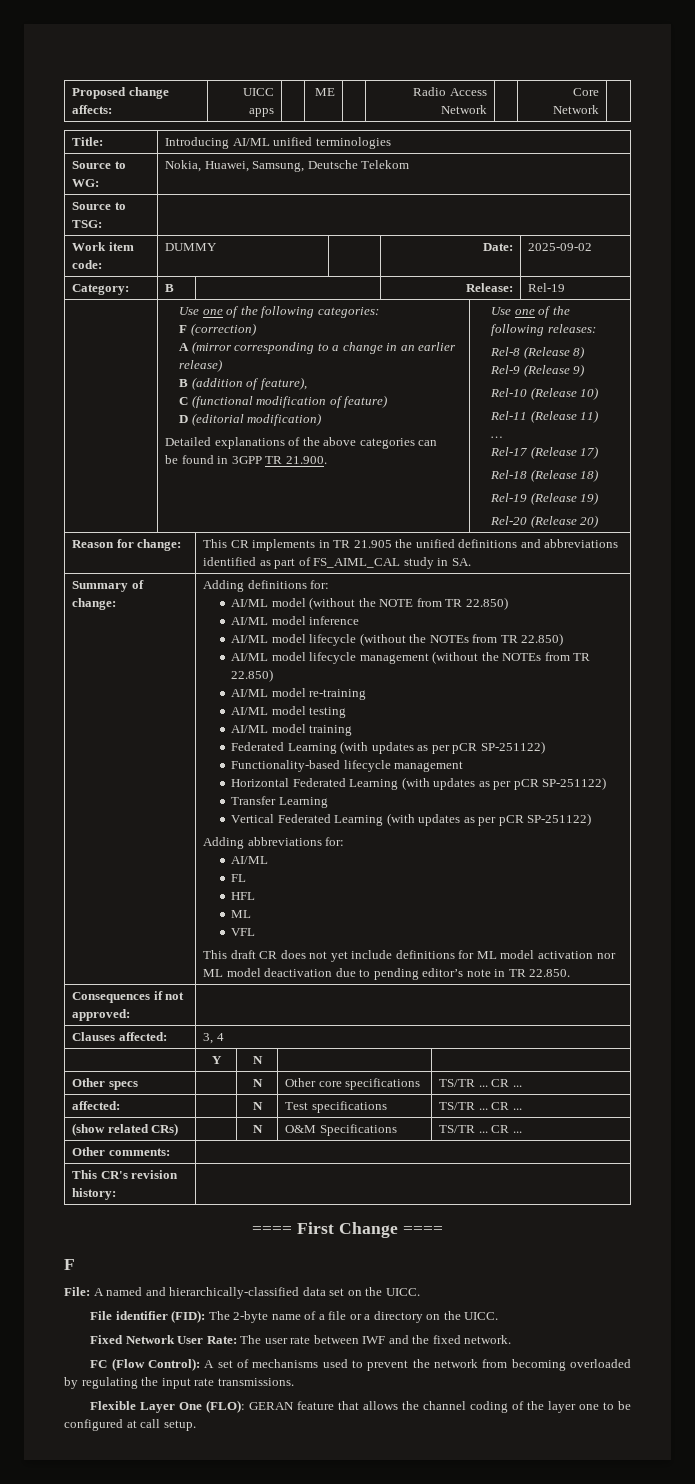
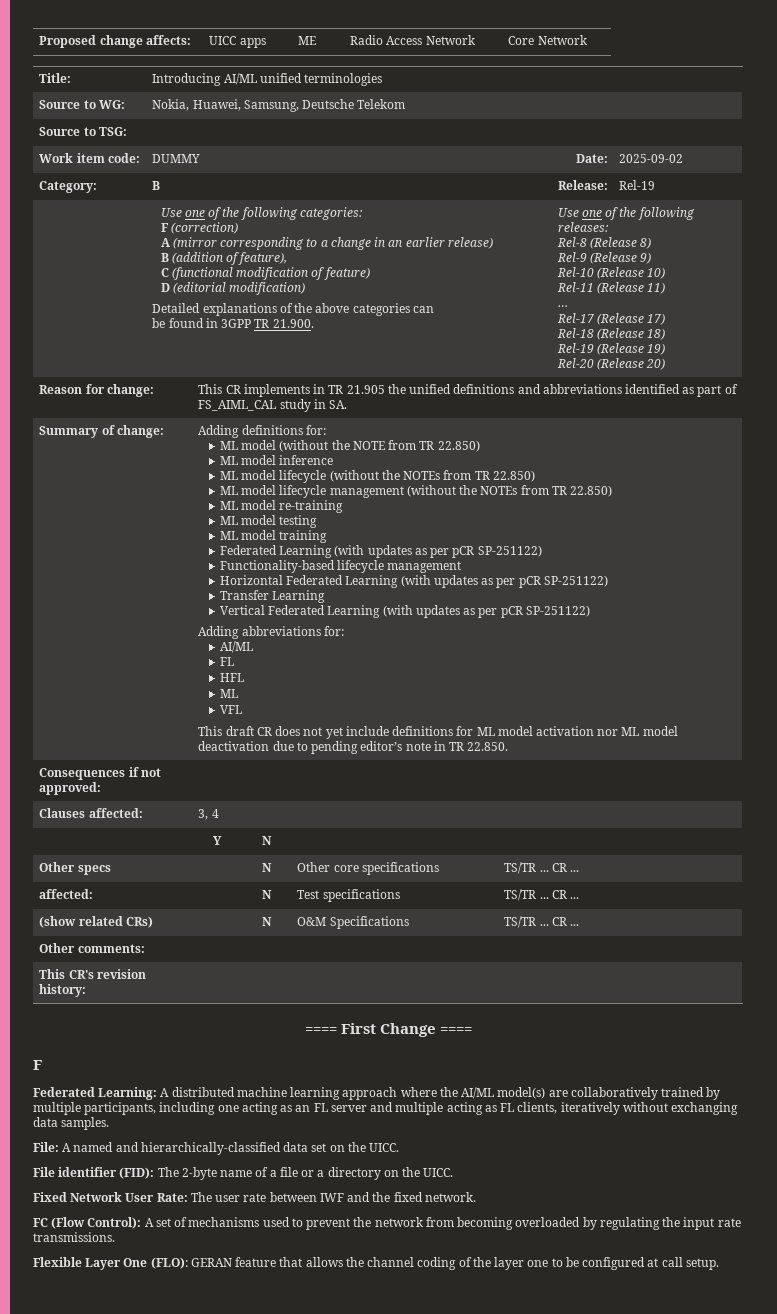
[231,599,269,607] AI/ML -> [219,441,238,450] ML
[231,617,269,625] AI/ML -> [219,456,238,465] ML
[231,635,269,643] AI/ML -> [219,471,238,480] ML
[231,653,269,661] AI/ML -> [219,486,238,495] ML
[231,689,269,697] AI/ML -> [219,501,238,510] ML
[231,707,269,715] AI/ML -> [219,516,238,525] ML
[231,725,269,733] AI/ML -> [219,531,238,540] ML
(75, 1264) none -> [33,1087,721,1100] [33,1102,739,1115] [33,1117,110,1130] // Federated Learning: A distributed machine learning approach where the AI/ML model(s) are collaboratively trained by multiple participants, including one acting as an FL server and multiple acting as FL clients, iteratively without exchanging data samples.

